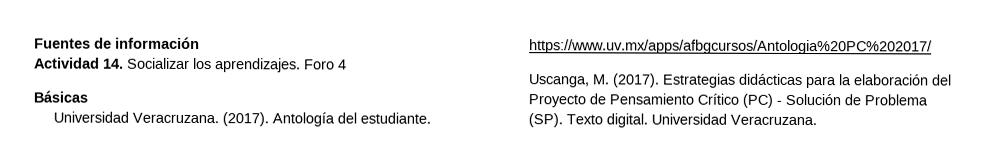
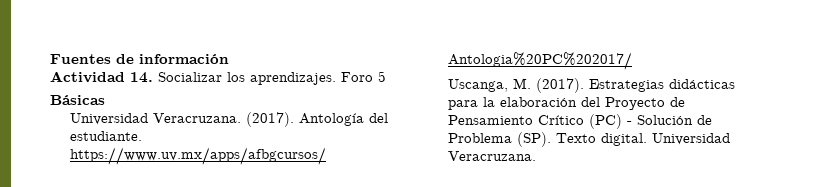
[338,59,347,70] 4 -> [378,71,386,82] 5

